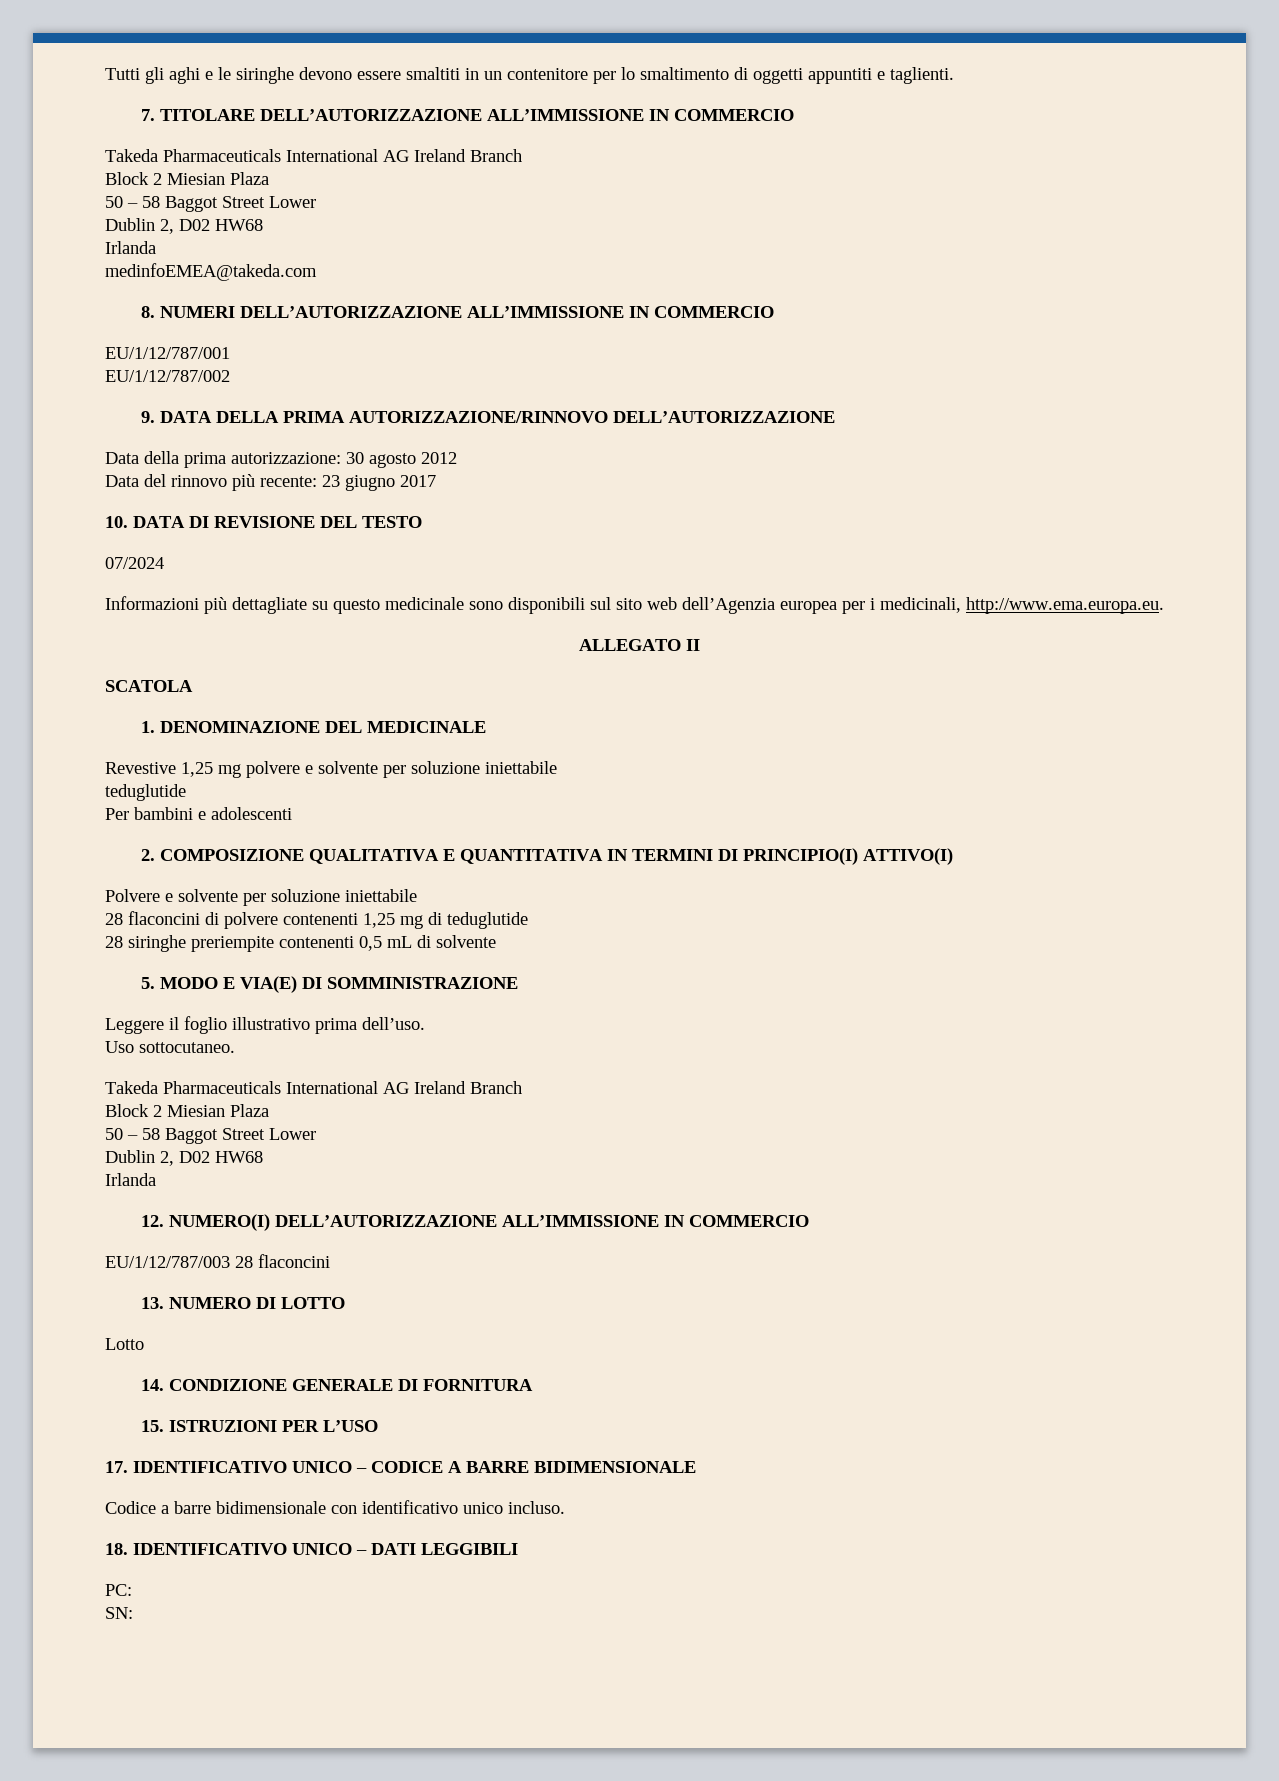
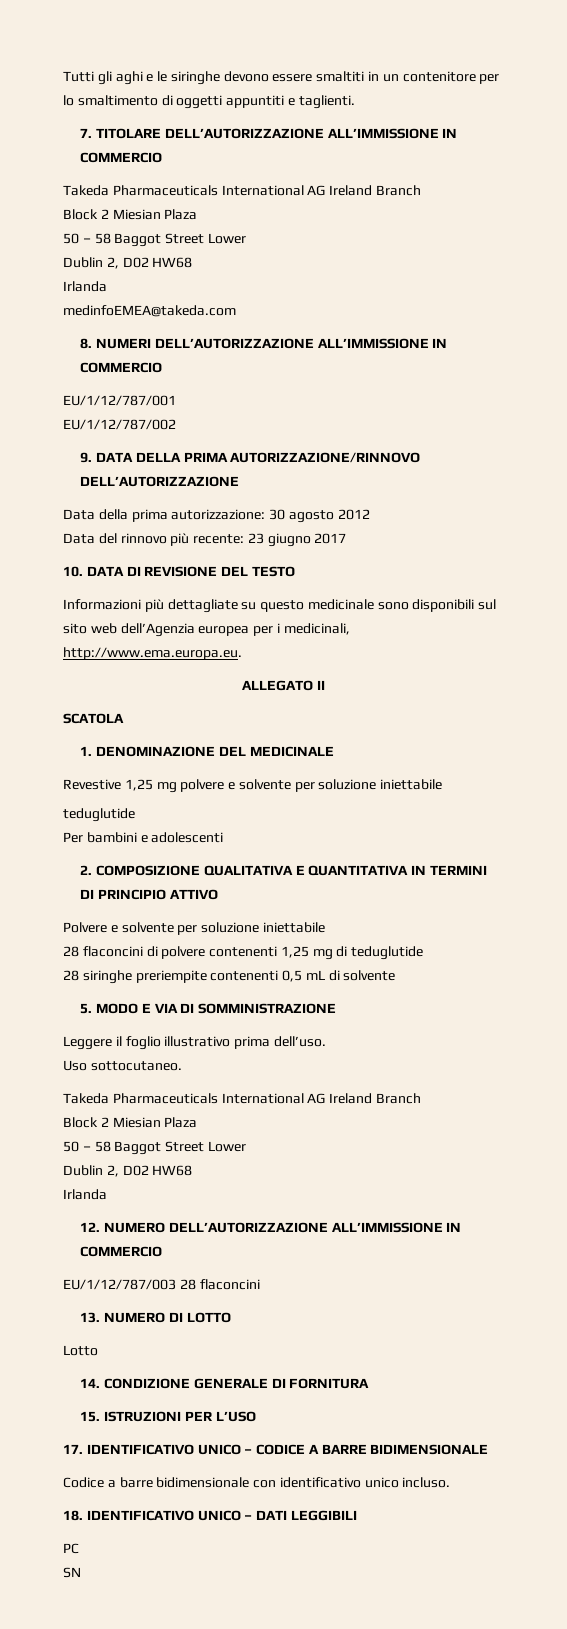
[105,557,164,569] // 07/2024 -> (295, 571) none
[742,848,953,865] PRINCIPIO(I) ATTIVO(I) -> [97,889,218,900] PRINCIPIO ATTIVO
[239,976,297,993] VIA(E) -> [154,1003,178,1013] VIA
[168,1214,270,1231] NUMERO(I) -> [103,1222,165,1233] NUMERO
[105,1584,132,1596] [105,1607,133,1619] PC: // SN: -> [63,1543,79,1554] [63,1567,81,1578] PC // SN

